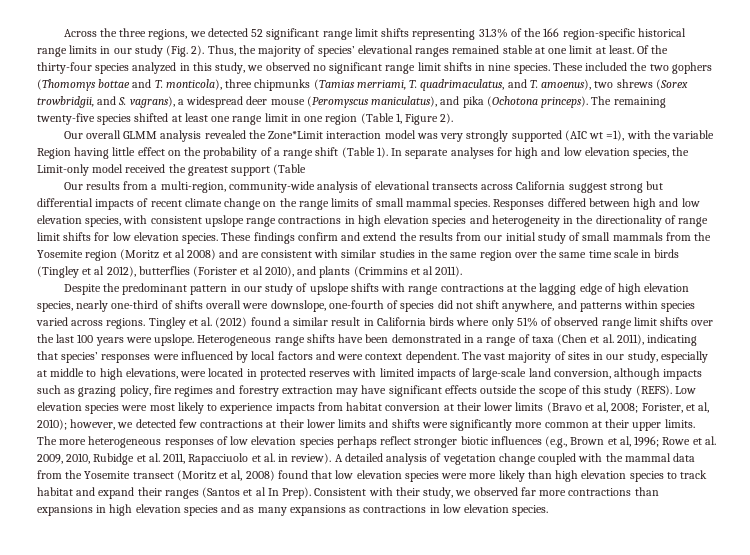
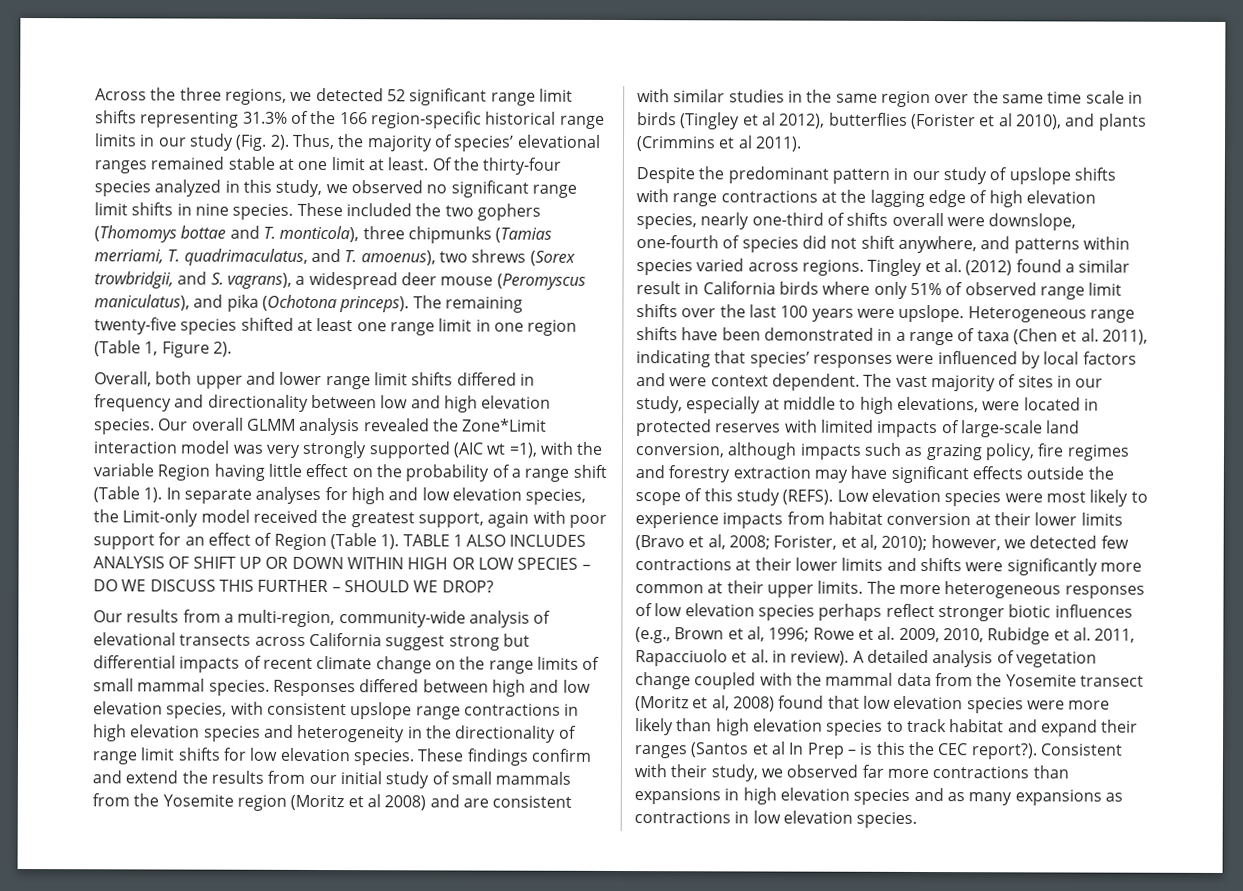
(454, 118) none -> [94,371,535,390] [94,394,552,413] [94,418,155,435] Overall, both upper and lower range limit shifts differed in frequency and directionality between low and high elevation species.
[231,164,307,176] support (Table -> [417,510,607,528] [93,532,587,551] [93,556,591,570] [93,579,494,593] support, again with poor support for an effect of Region (Table 1). TABLE 1 ALSO INCLUDES ANALYSIS OF SHIFT UP OR DOWN WITHIN HIGH OR LOW SPECIES – DO WE DISCUSS THIS FURTHER – SHOULD WE DROP?
[282,487,312,499] Prep). -> [806,741,1038,760] Prep – is this the CEC report?).

